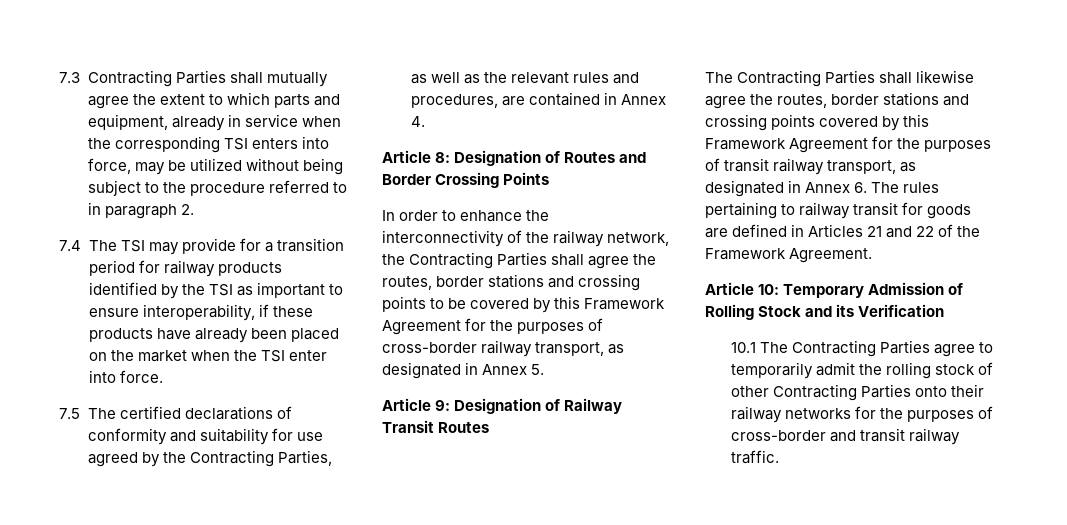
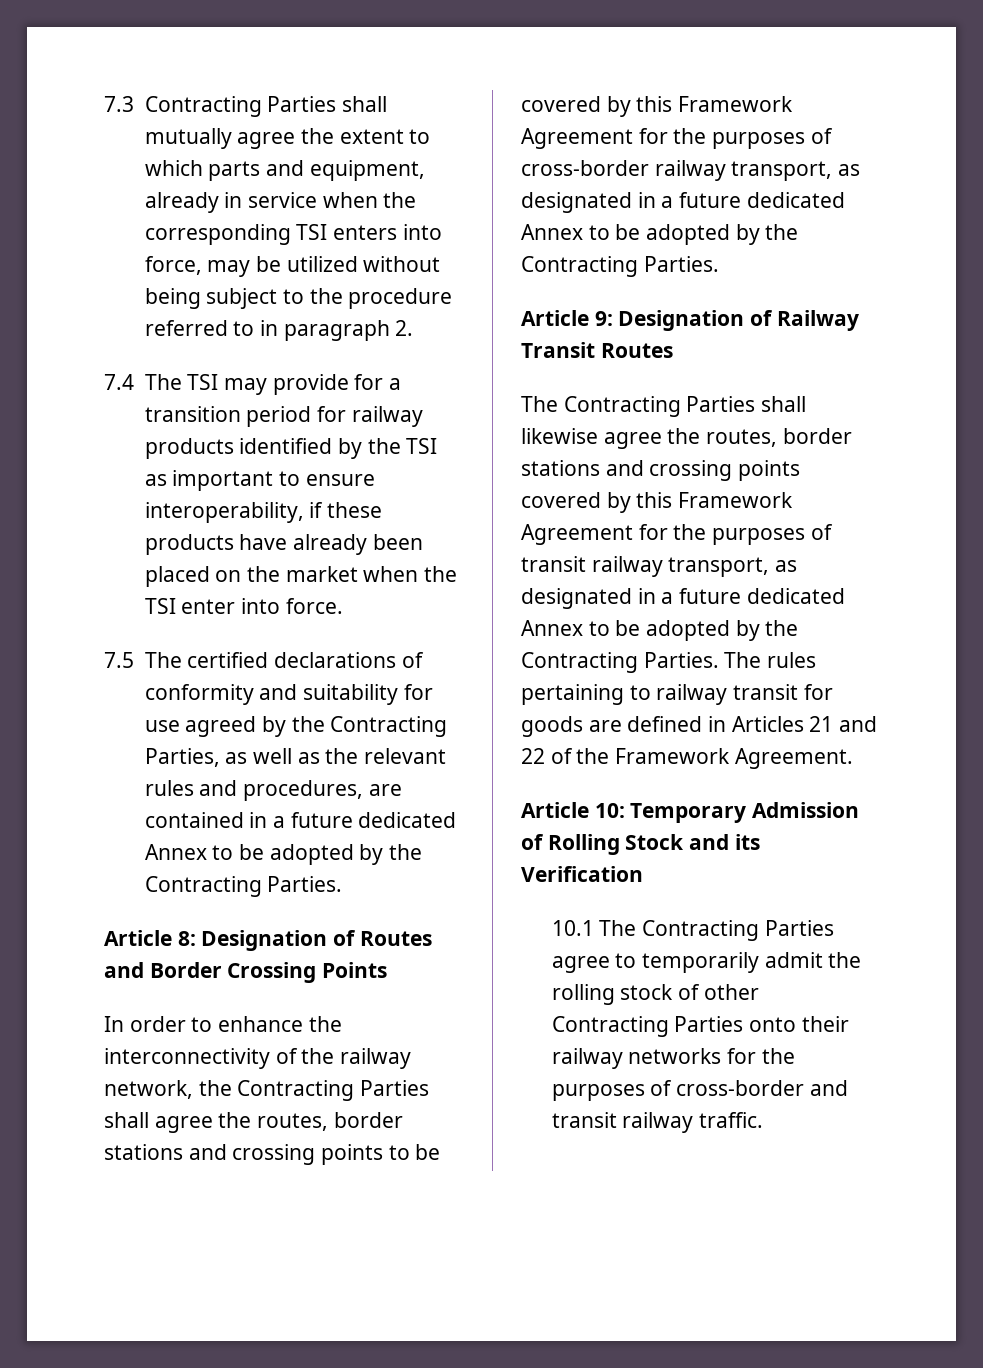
[620,94,666,105] [410,116,425,127] Annex 4. -> [272,812,457,828] [144,844,422,865] [144,876,343,897] a future dedicated Annex to be adopted by the Contracting Parties.
[482,364,545,375] Annex 5. -> [661,192,845,208] [521,224,799,245] [521,256,719,277] a future dedicated Annex to be adopted by the Contracting Parties.
[805,182,868,193] Annex 6. -> [661,588,845,604] [521,620,799,641] [521,652,719,673] a future dedicated Annex to be adopted by the Contracting Parties.

